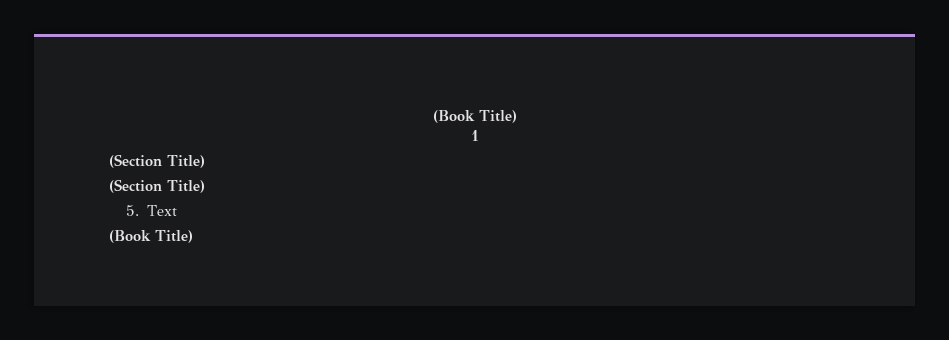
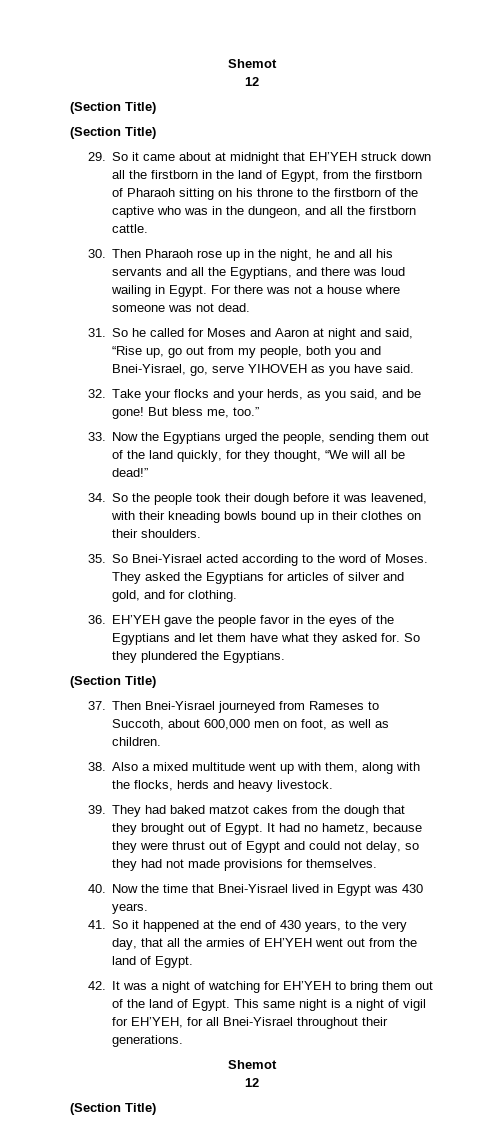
[432,110,517,123] [470,130,479,141] (Book Title) // 1 -> [228,59,277,68] [245,77,259,86] Shemot // 12
[126,205,177,216] [109,230,151,243] 5. Text // (Book -> [87,152,432,164] [112,170,423,182] [112,188,419,200] [112,206,417,218] [112,224,149,233] [87,249,394,261] [112,267,406,279] [111,285,401,297] [112,303,251,312] [87,328,414,340] [112,346,382,358] [112,364,415,376] [87,389,422,401] [112,407,260,419] [87,432,430,444] [112,450,406,462] [112,468,149,477] [87,493,428,505] [111,511,422,523] [112,529,202,538] [87,554,429,566] [112,572,405,584] [112,590,238,602] [87,615,395,627] [112,633,421,645] [112,651,286,663] [70,676,156,688] [87,701,380,713] [112,719,390,730] [112,737,162,746] [87,762,421,774] [112,780,334,792] [87,805,406,817] [112,823,423,835] [112,841,420,853] [112,859,378,871] [87,884,424,896] [112,903,149,914] [87,920,408,932] [112,938,418,950] [112,956,194,968] [87,981,434,993] [112,999,427,1011] [112,1017,389,1029] [112,1035,184,1047] [228,1060,277,1069] [245,1078,259,1087] [70,1103,121,1115] 29. So it came about at midnight that EH’YEH struck down all the firstborn in the land of Egypt, from the firstborn of Pharaoh sitting on his throne to the firstborn of the captive who was in the dungeon, and all the firstborn cattle. // 30. Then Pharaoh rose up in the night, he and all his servants and all the Egyptians, and there was loud wailing in Egypt. For there was not a house where someone was not dead. // 31. So he called for Moses and Aaron at night and said, “Rise up, go out from my people, both you and Bnei-Yisrael, go, serve YIHOVEH as you have said. // 32. Take your flocks and your herds, as you said, and be gone! But bless me, too.” // 33. Now the Egyptians urged the people, sending them out of the land quickly, for they thought, “We will all be dead!” // 34. So the people took their dough before it was leavened, with their kneading bowls bound up in their clothes on their shoulders. // 35. So Bnei-Yisrael acted according to the word of Moses. They asked the Egyptians for articles of silver and gold, and for clothing. // 36. EH’YEH gave the people favor in the eyes of the Egyptians and let them have what they asked for. So they plundered the Egyptians. // (Section Title) // 37. Then Bnei-Yisrael journeyed from Rameses to Succoth, about 600,000 men on foot, as well as children. // 38. Also a mixed multitude went up with them, along with the flocks, herds and heavy livestock. // 39. They had baked matzot cakes from the dough that they brought out of Egypt. It had no hametz, because they were thrust out of Egypt and could not delay, so they had not made provisions for themselves. // 40. Now the time that Bnei-Yisrael lived in Egypt was 430 years. // 41. So it happened at the end of 430 years, to the very day, that all the armies of EH’YEH went out from the land of Egypt. // 42. It was a night of watching for EH’YEH to bring them out of the land of Egypt. This same night is a night of vigil for EH’YEH, for all Bnei-Yisrael throughout their generations. // Shemot // 12 // (Section

